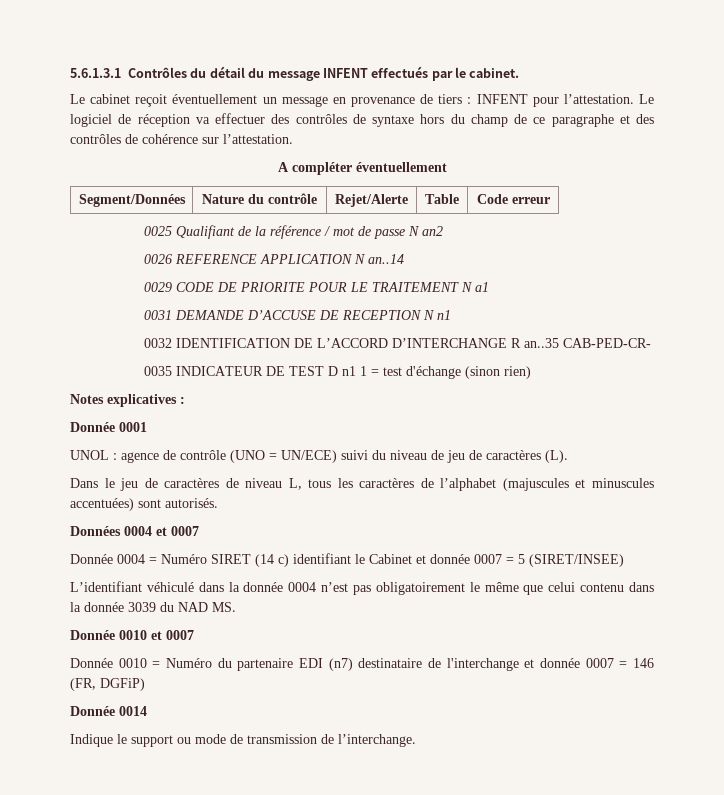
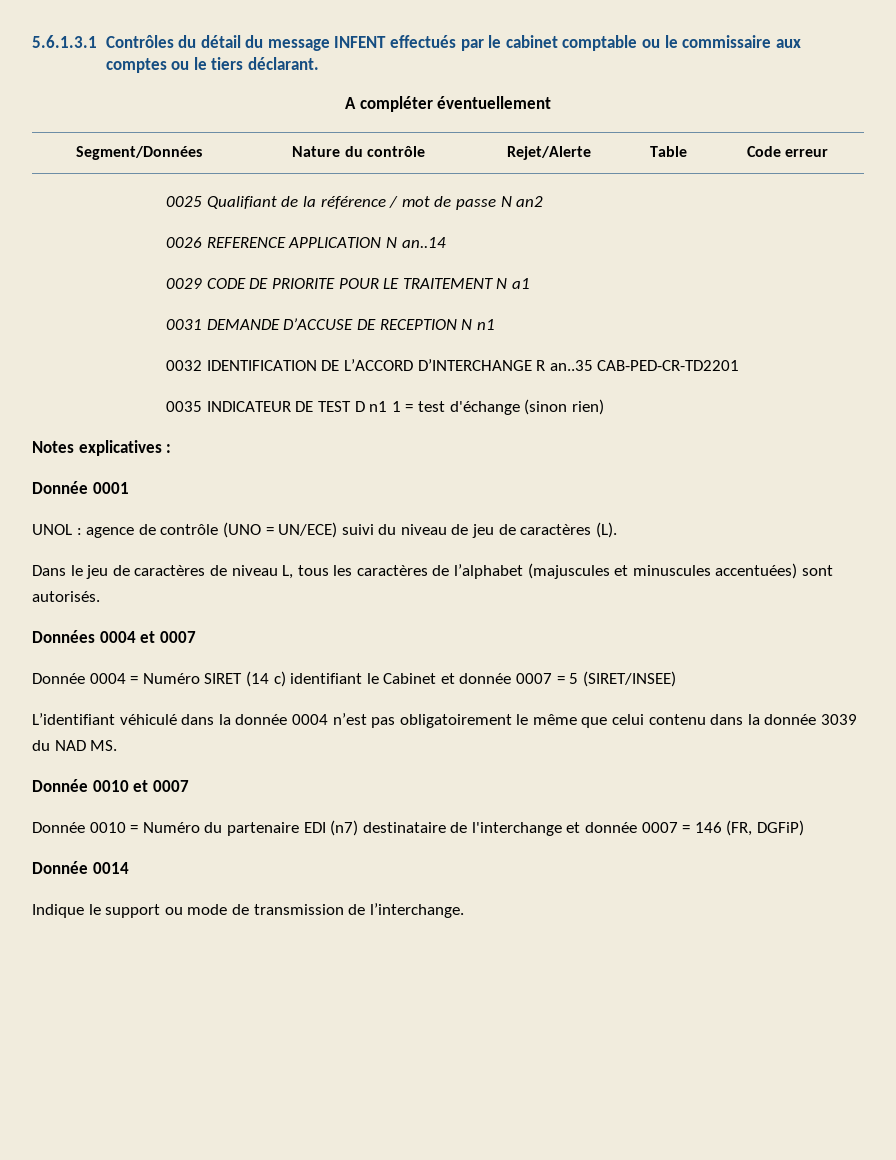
[469,68,520,78] [70,94,655,107] [70,113,654,127] [70,134,293,144] cabinet. // Le cabinet reçoit éventuellement un message en provenance de tiers : INFENT pour l’attestation. Le logiciel de réception va effectuer des contrôles de syntaxe hors du champ de ce paragraphe et des contrôles de cohérence sur l’attestation. -> [505,35,801,51] [105,57,319,73] cabinet comptable ou le commissaire aux comptes ou le tiers déclarant.
[562,338,651,348] CAB-PED-CR- -> [597,360,740,371] CAB-PED-CR-TD2201

